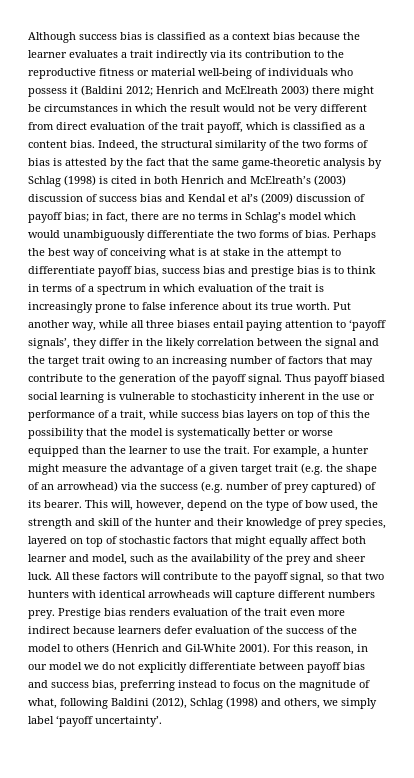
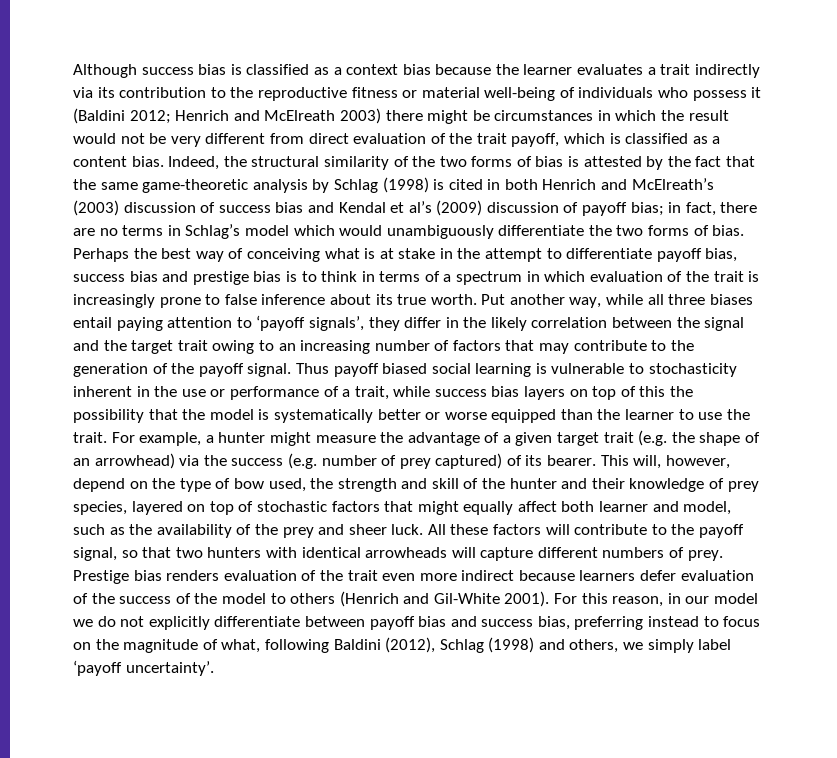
(375, 594) none -> [669,547,685,558] of

